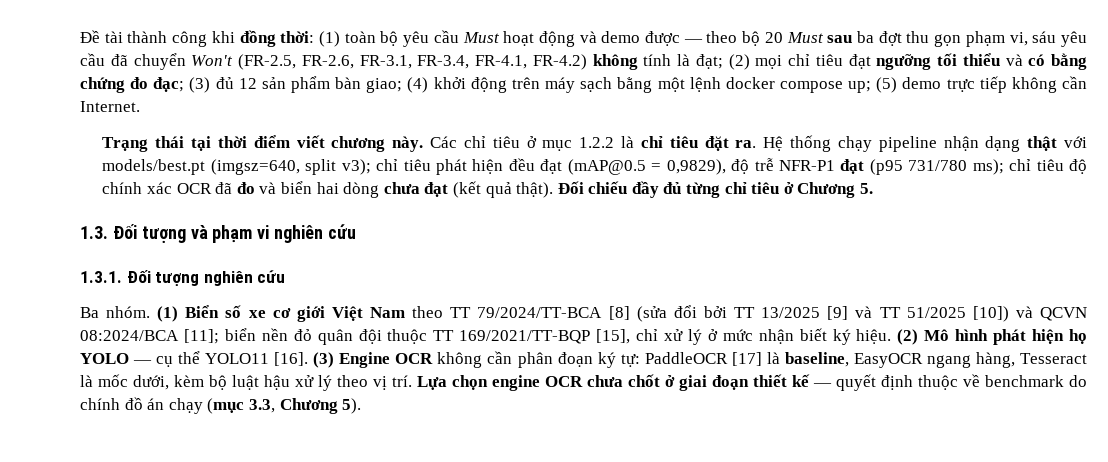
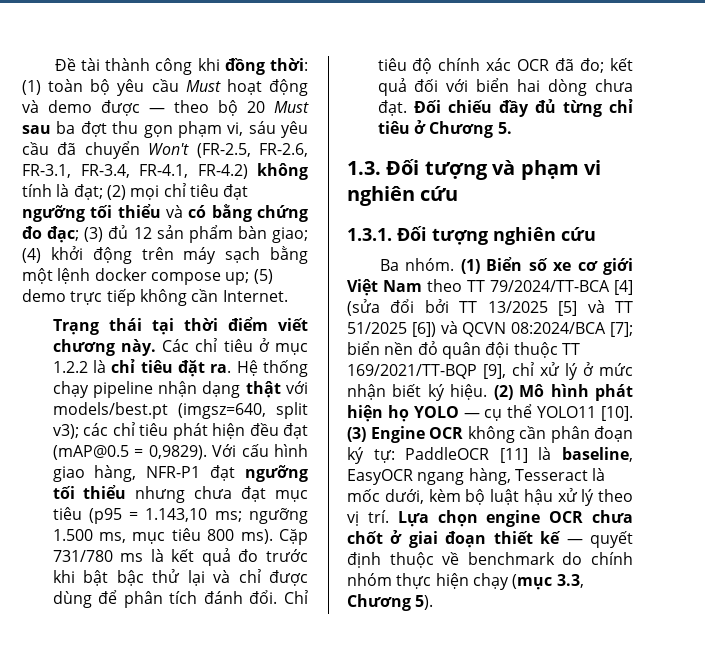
(371, 167) none -> [83,423,109,436] các
[666,158,1032,175] 0,9829), độ trễ NFR-P1 đạt (p95 731/780 ms); chỉ -> [148,444,308,460] [52,465,308,482] [52,485,308,503] [52,507,308,524] [52,528,308,545] [52,548,308,566] [52,569,308,586] [52,590,308,608] 0,9829). Với cấu hình giao hàng, NFR-P1 đạt ngưỡng tối thiểu nhưng chưa đạt mục tiêu (p95 = 1.143,10 ms; ngưỡng 1.500 ms, mục tiêu 800 ms). Cặp 731/780 ms là kết quả đo trước khi bật bậc thử lại và chỉ được dùng để phân tích đánh đổi. Chỉ
[236,181,554,198] đo và biển hai dòng chưa đạt (kết quả thật). -> [580,58,633,73] [377,78,633,96] [377,100,407,116] đo; kết quả đối với biển hai dòng chưa đạt.
[608,306,630,320] [8] -> [614,280,633,295] [4]
[827,306,849,320] [9] -> [558,301,578,316] [5]
[972,306,1009,322] [10]) -> [411,322,436,337] [6])
[183,329,219,344] [11]; -> [610,322,633,337] [7];
[596,329,631,344] [15], -> [483,364,506,379] [9],
[274,352,309,366] [16]. -> [601,406,633,421] [10].
[731,352,762,366] [17] -> [499,448,528,463] [11]
[124,397,165,410] đồ án -> [347,573,469,589] nhóm thực hiện

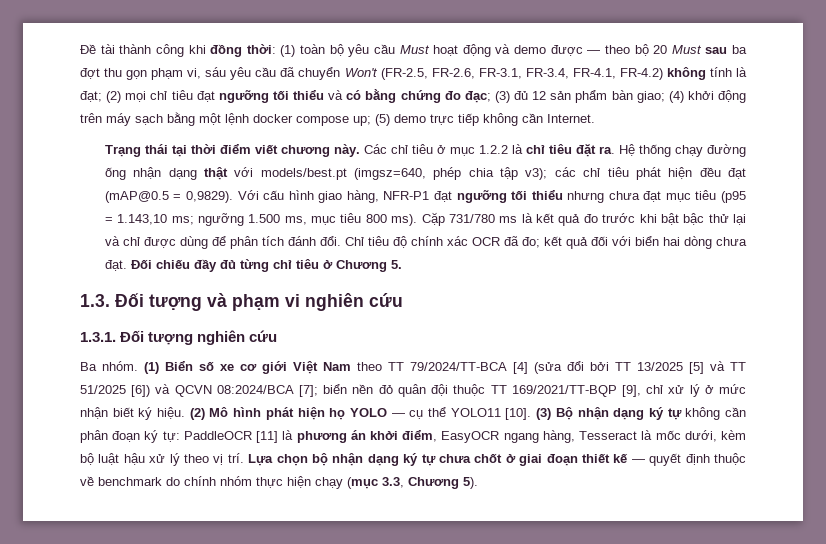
[92,381,153,398] pipeline -> [707,144,746,157] [104,167,126,180] đường ống
[276,402,308,419] split -> [433,167,519,180] phép chia tập
[370,426,463,443] Engine OCR -> [555,407,682,420] Bộ nhận dạng ký tự
[562,447,633,462] baseline, -> [296,429,438,443] phương án khởi điểm,
[486,510,584,527] engine OCR -> [312,453,436,466] bộ nhận dạng ký tự

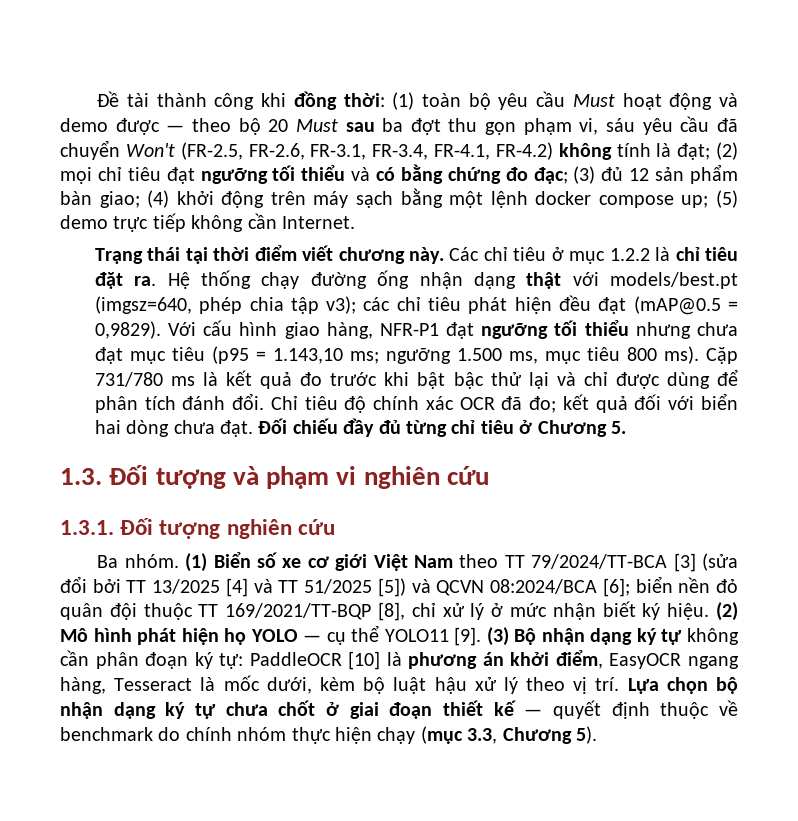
[513,362,528,374] [4] -> [673,553,696,572] [3]
[689,362,704,374] [5] -> [225,578,248,597] [4]
[131,385,151,397] [6]) -> [377,578,406,597] [5])
[299,385,319,397] [7]; -> [602,578,630,597] [6];
[621,385,641,397] [9], -> [378,602,406,621] [8],
[505,408,532,420] [10]. -> [454,627,482,646] [9].
[256,431,279,443] [11] -> [348,651,381,670] [10]

